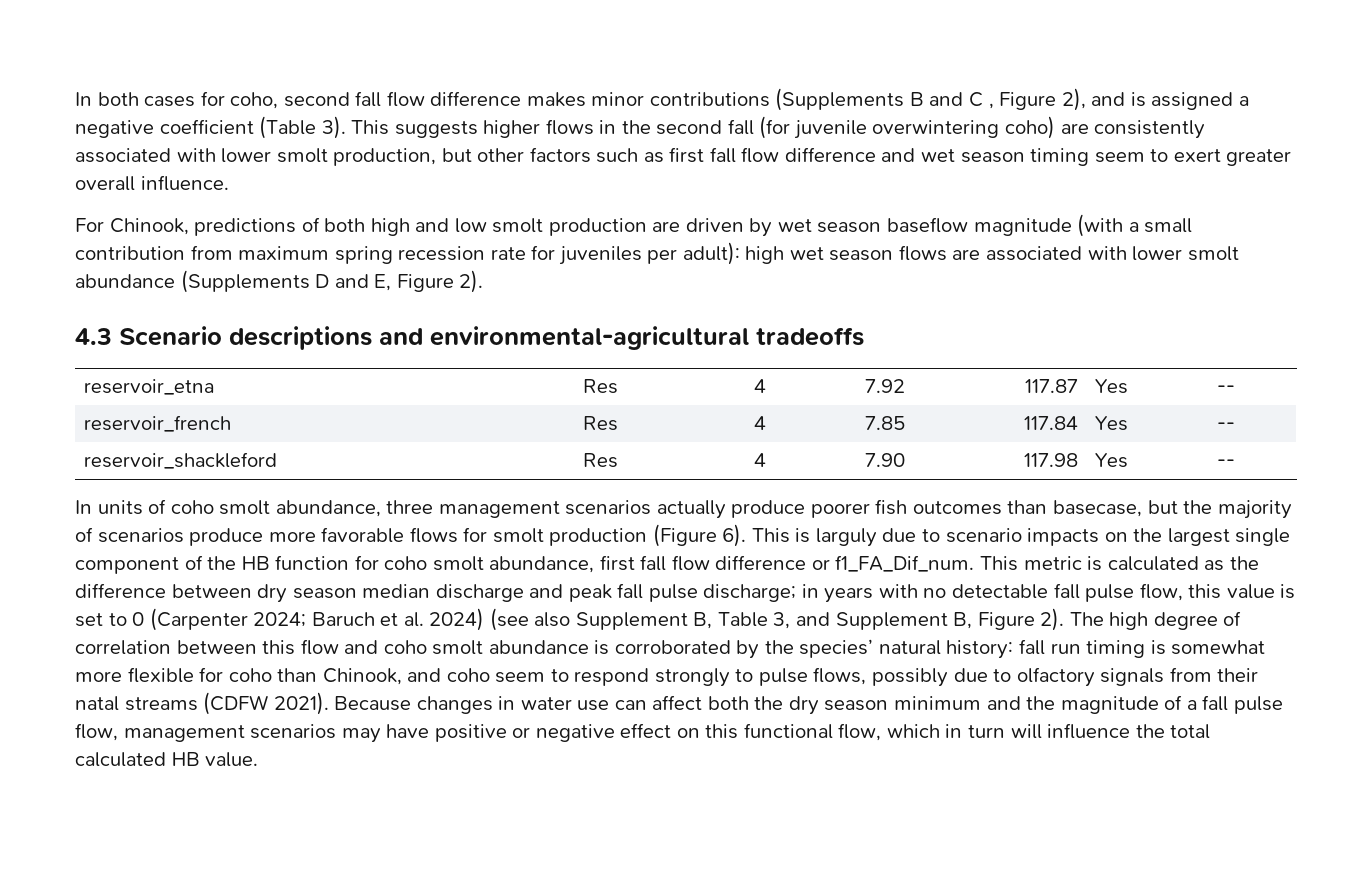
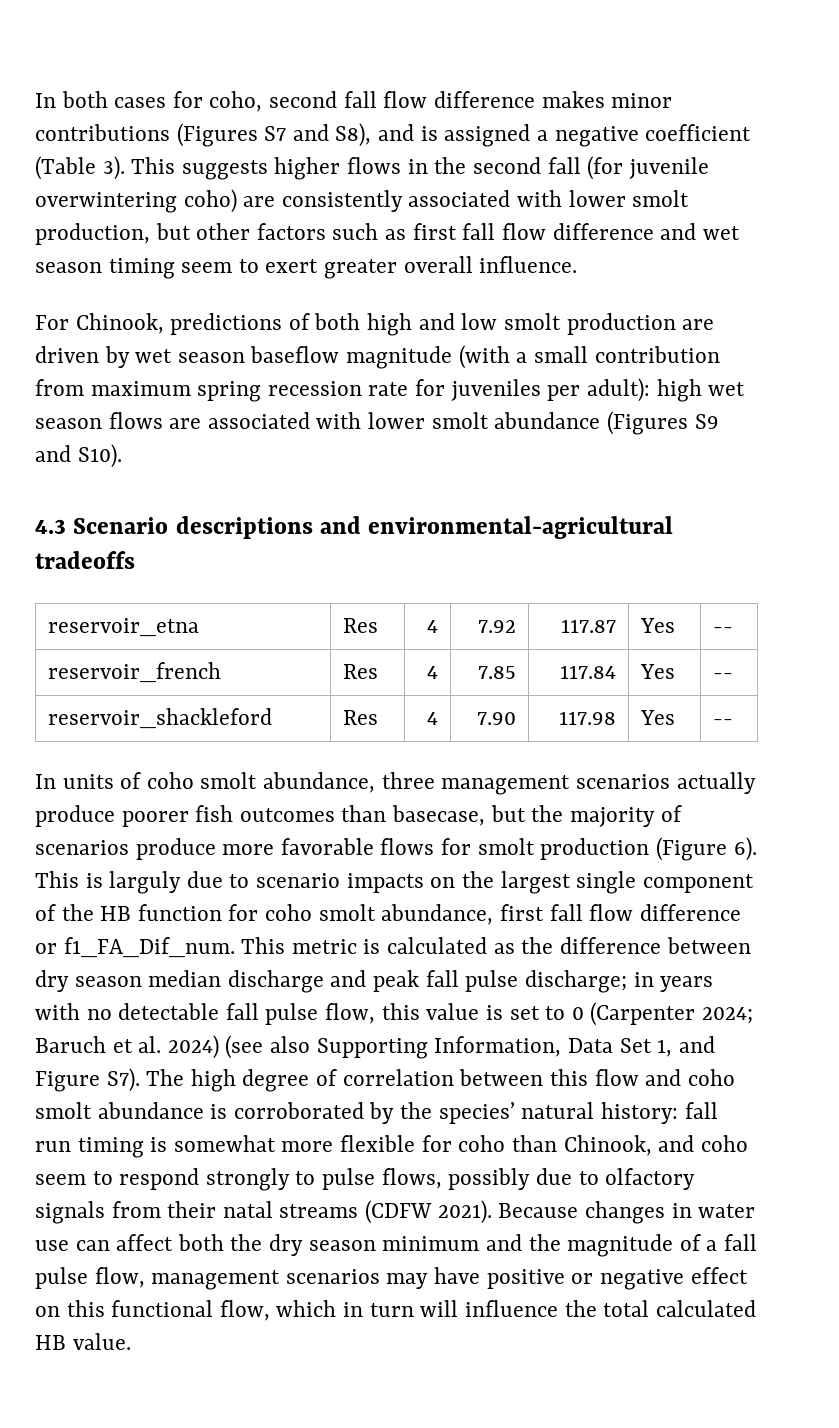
[775,88,1086,111] (Supplements B and C , Figure 2), -> [176,123,372,147] (Figures S7 and S8),
[180,270,484,293] (Supplements D and E, Figure 2). -> [606,411,719,435] [35,444,122,468] (Figures S9 and S10).
[575,608,1065,631] Supplement B, Table 3, and Supplement B, Figure 2). -> [316,1036,715,1059] [35,1068,140,1092] Supporting Information, Data Set 1, and Figure S7).

